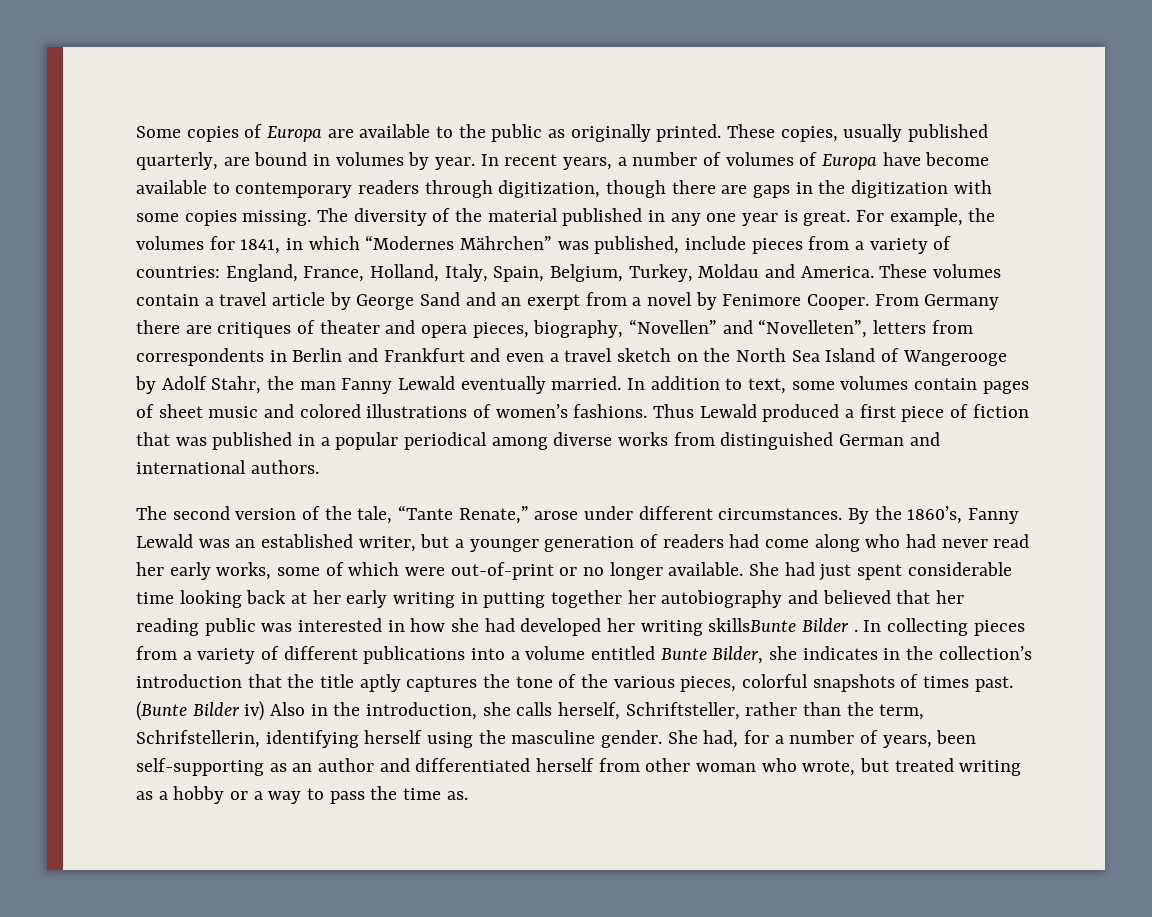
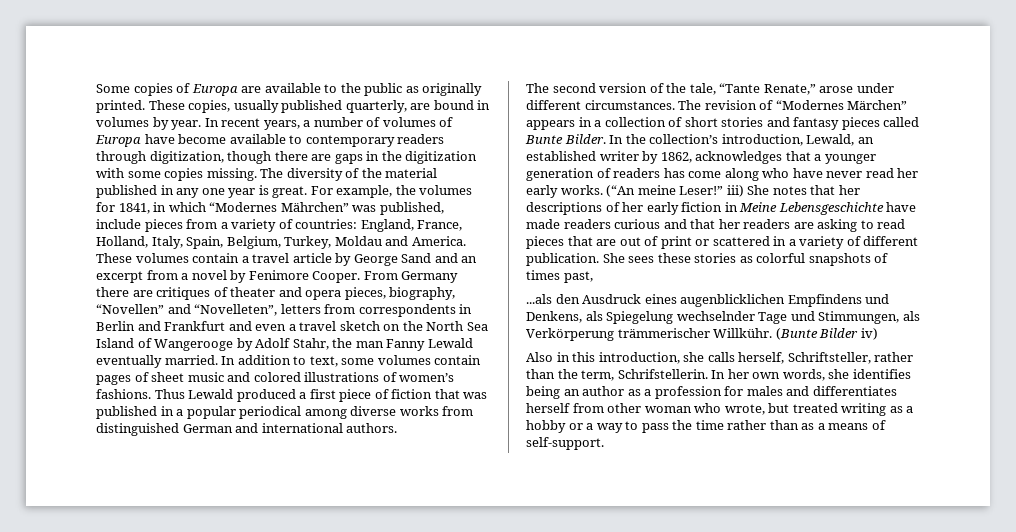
[527,294,581,310] exerpt -> [96,271,143,283] excerpt
[848,506,1020,524] [136,534,450,552] By the 1860’s, Fanny Lewald was an established writer, but -> [678,100,908,110] [526,117,920,130] [525,134,874,146] [526,151,811,164] The revision of “Modernes Märchen” appears in a collection of short stories and fantasy pieces called Bunte Bilder. In the collection’s introduction, Lewald, an established writer by 1862, acknowledges that
[729,534,760,548] had -> [663,168,685,178] has
[906,534,937,548] had -> [792,168,823,178] have
[216,562,1012,581] [136,590,965,608] [136,618,1025,636] [136,646,1032,664] [136,674,1013,692] works, some of which were out-of-print or no longer available. She had just spent considerable time looking back at her early writing in putting together her autobiography and believed that her reading public was interested in how she had developed her writing skillsBunte Bilder . In collecting pieces from a variety of different publications into a volume entitled Bunte Bilder, she indicates in the collection’s introduction that the title aptly captures the tone of the various pieces, colorful snapshots of times past. -> [560,185,860,197] [526,202,917,215] [526,219,906,232] [526,236,919,249] [526,253,889,266] [526,270,593,283] [526,294,890,307] [526,311,920,324] [526,328,773,341] works. (“An meine Leser!” iii) She notes that her descriptions of her early fiction in Meine Lebensgeschichte have made readers curious and that her readers are asking to read pieces that are out of print or scattered in a variety of different publication. She sees these stories as colorful snapshots of times past, // ...als den Ausdruck eines augenblicklichen Empfindens und Denkens, als Spiegelung wechselnder Tage und Stimmungen, als Verkörperung trämmerischer Willkühr.
(265, 711) none -> (878, 334) //
[333,702,361,716] the -> [572,352,596,362] this
[136,730,977,748] [136,758,531,776] Schrifstellerin, identifying herself using the masculine gender. She had, for a number of years, been self-supporting as an author and differentiated -> [617,369,911,381] [526,386,897,399] Schrifstellerin. In her own words, she identifies being an author as a profession for males and differentiates
[446,791,468,800] as. -> [727,420,886,430] [526,437,604,450] rather than as a means of self-support.

